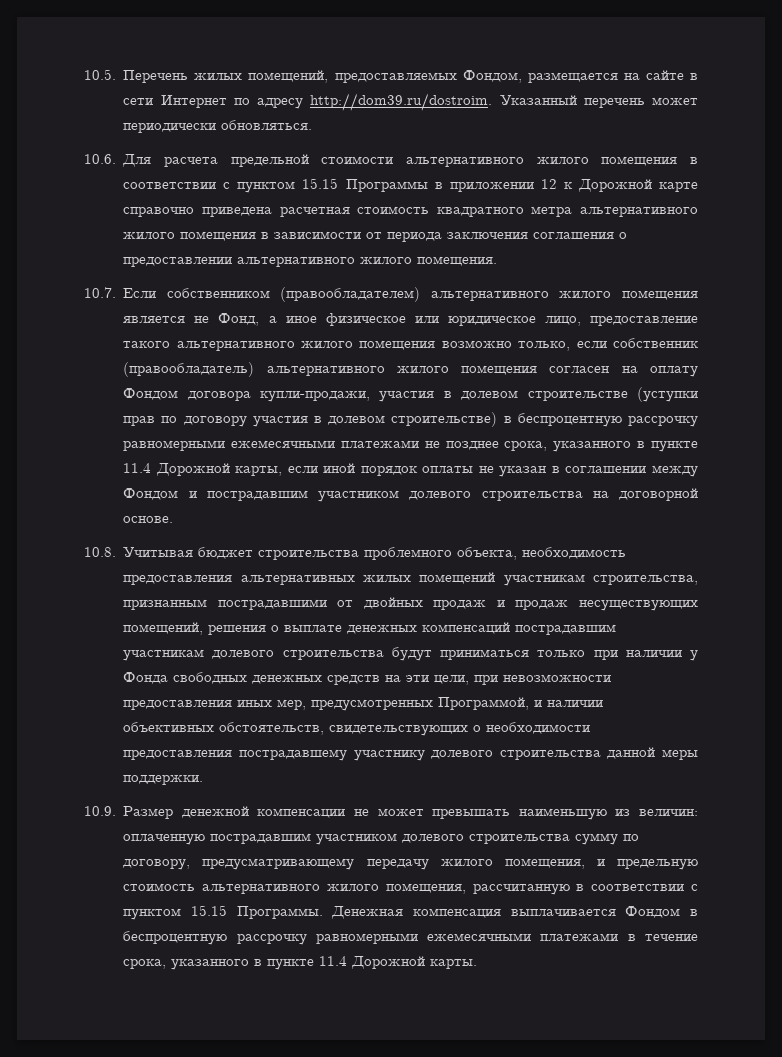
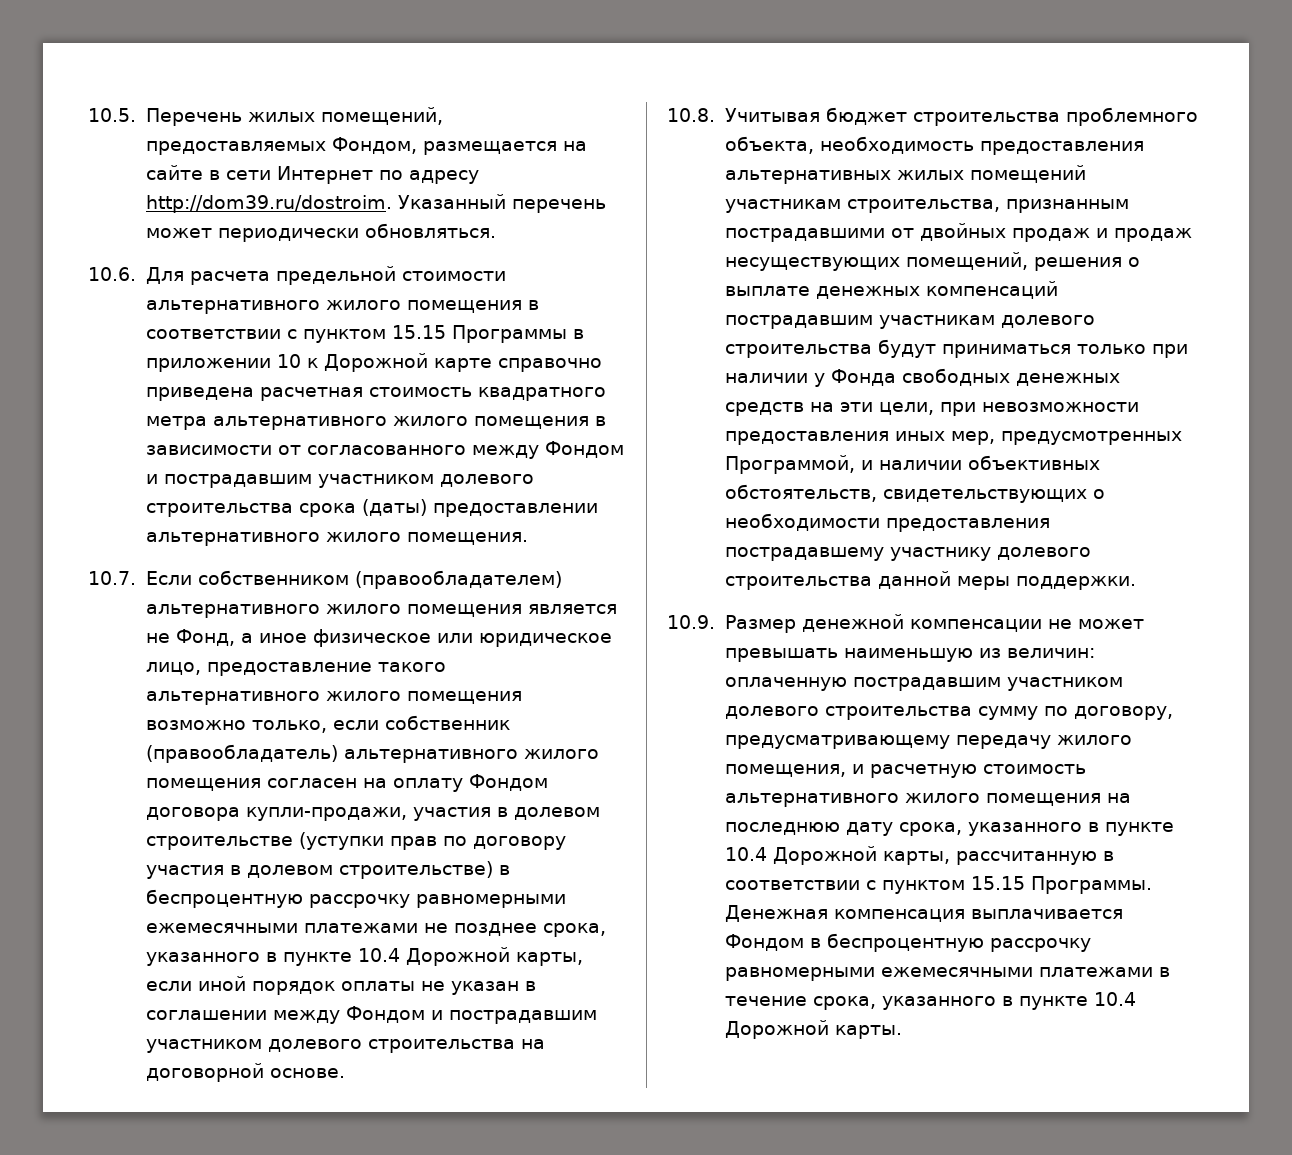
[540,179,557,189] 12 -> [276,354,301,368] 10
[387,232,628,242] периода заключения соглашения о -> [306,441,624,459] [145,474,534,488] [145,499,427,517] согласованного между Фондом и пострадавшим участником долевого строительства срока (даты)
[123,463,152,473] 11.4 -> [357,948,400,962] 10.4
[617,859,698,870] предельную -> [869,764,977,778] расчетную
[385,883,466,894] помещения, -> [985,793,1131,806] [724,822,1174,836] [724,846,950,865] помещения на последнюю дату срока, указанного в пункте 10.4 Дорожной карты,
[319,956,348,966] 11.4 -> [1093,992,1136,1006] 10.4

